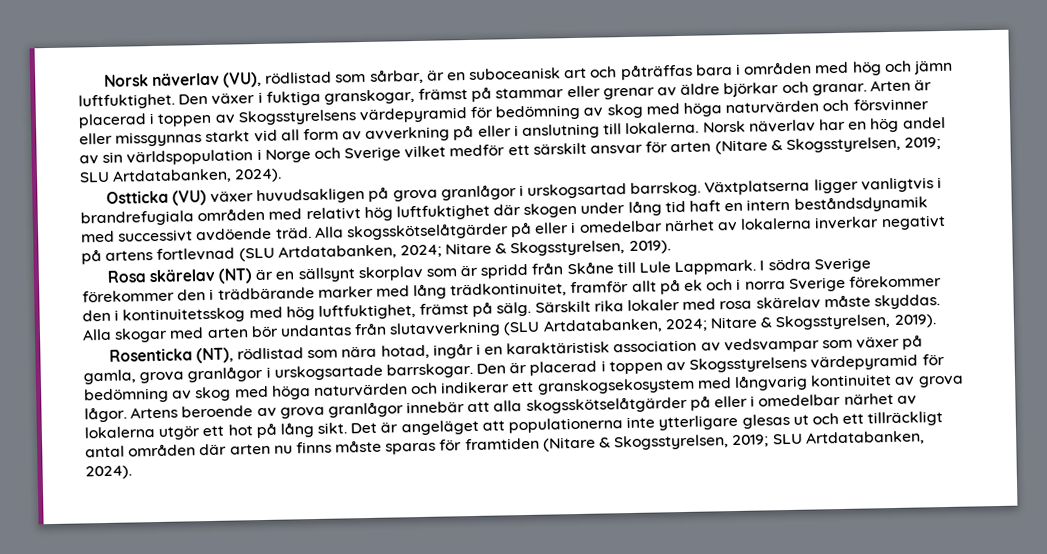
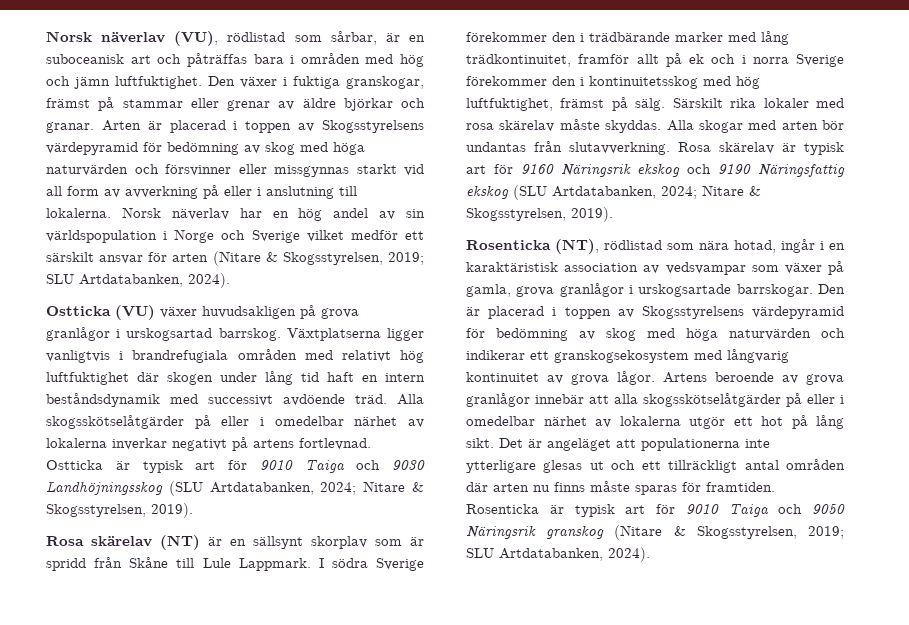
[156,247,236,261] fortlevnad -> [299,438,371,450] [46,460,425,473] [46,481,163,495] fortlevnad. Ostticka är typisk art för 9010 Taiga och 9030 Landhöjningsskog
[389,321,502,338] slutavverkning -> [569,142,844,155] [466,163,845,177] [466,185,509,199] slutavverkning. Rosa skärelav är typisk art för 9160 Näringsrik ekskog och 9190 Näringsfattig ekskog
[464,437,540,451] framtiden -> [706,482,775,492] [466,504,845,517] [466,525,605,539] framtiden. Rosenticka är typisk art för 9010 Taiga och 9050 Näringsrik granskog

